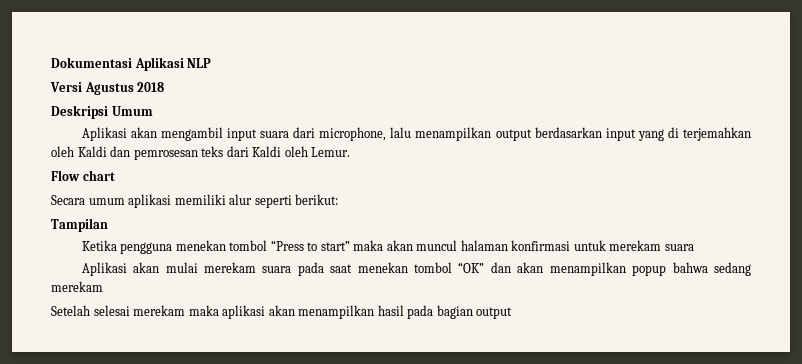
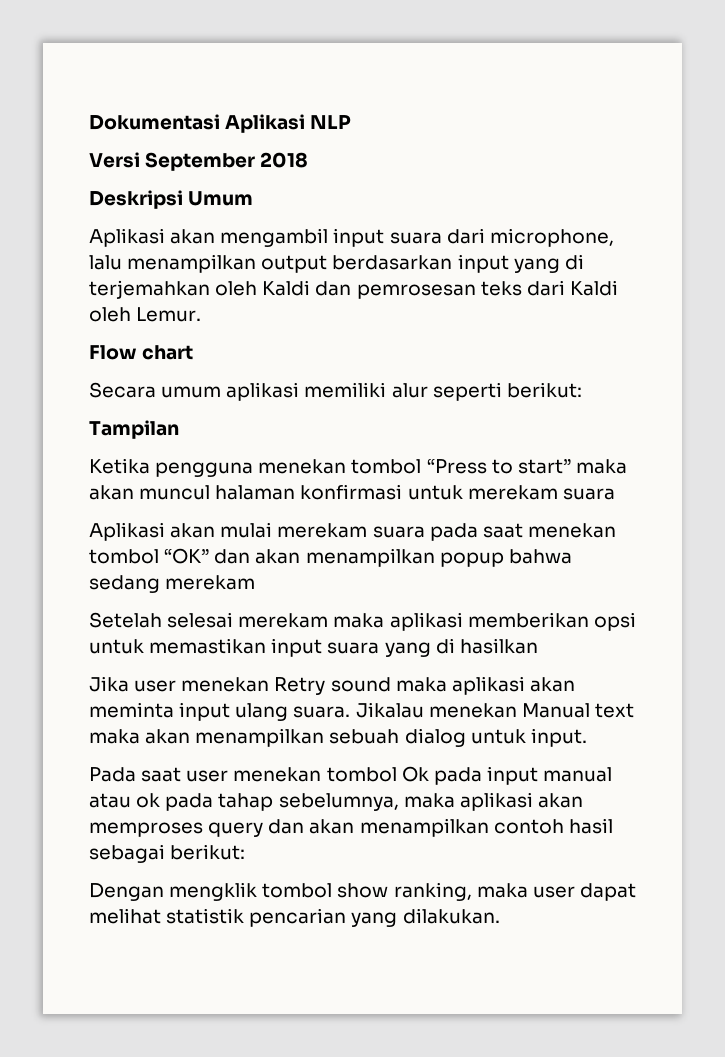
[84,82,134,95] Agustus -> [145,152,256,171] September
[268,305,513,319] akan menampilkan hasil pada bagian output -> [467,612,636,631] [89,638,538,657] [89,676,575,695] [89,702,634,721] [89,728,587,747] [89,766,613,785] [89,792,583,811] [89,818,613,837] [89,844,246,863] [89,882,636,901] [89,908,500,927] memberikan opsi untuk memastikan input suara yang di hasilkan // Jika user menekan Retry sound maka aplikasi akan meminta input ulang suara. Jikalau menekan Manual text maka akan menampilkan sebuah dialog untuk input. // Pada saat user menekan tombol Ok pada input manual atau ok pada tahap sebelumnya, maka aplikasi akan memproses query dan akan menampilkan contoh hasil sebagai berikut: // Dengan mengklik tombol show ranking, maka user dapat melihat statistik pencarian yang dilakukan.

